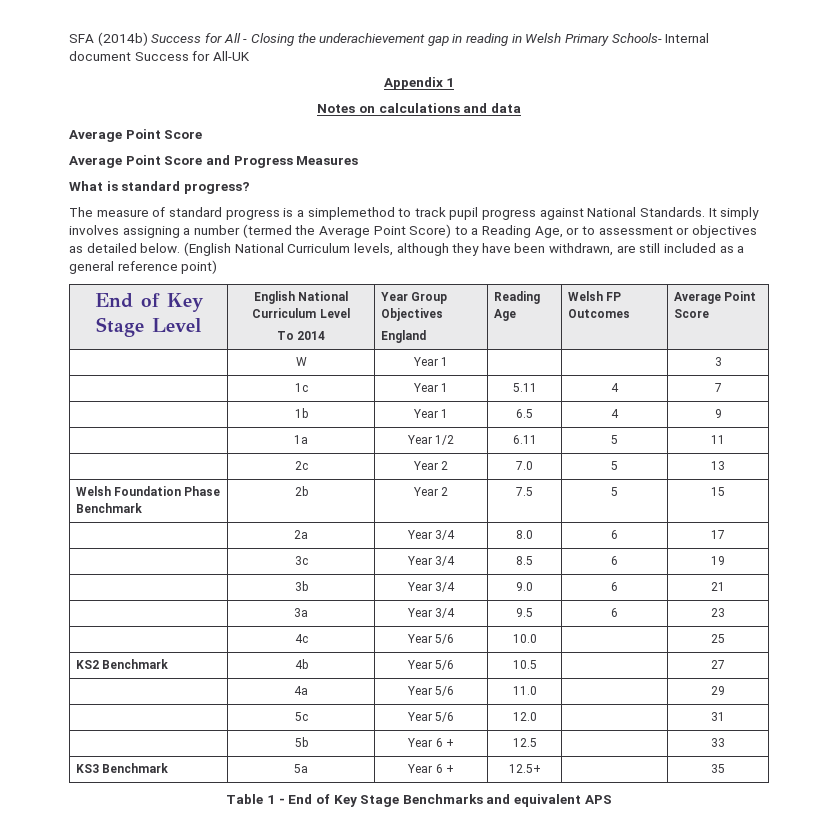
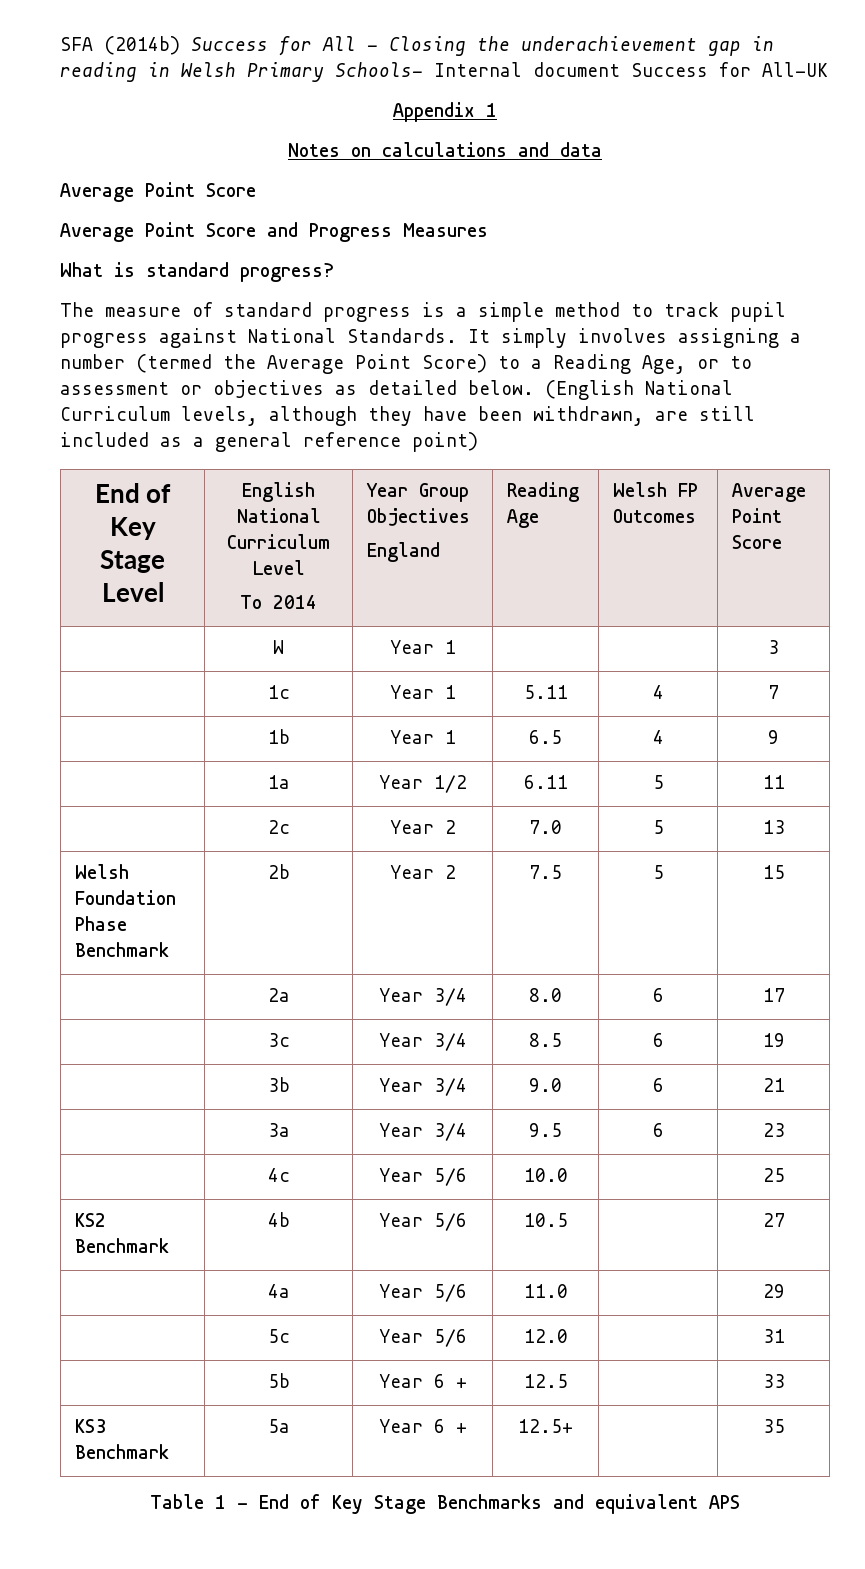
[307,207,395,220] simplemethod -> [478,302,620,322] simple method

